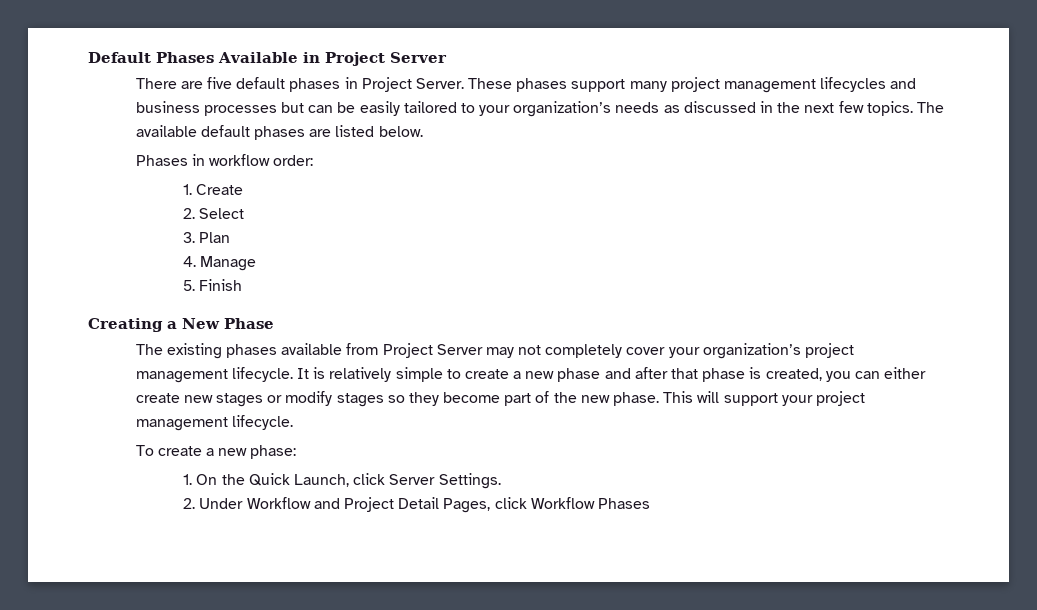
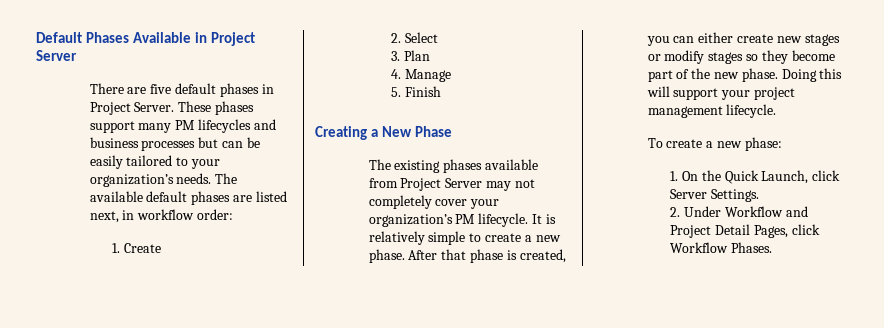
[670,77,817,93] project management -> [175,120,196,130] PM
[615,101,913,116] needs as discussed in the next few topics. -> [176,173,212,184] needs.
[378,126,423,137] [135,155,188,166] below. // Phases -> [89,211,119,223] next,
[805,343,855,358] [135,369,228,383] project management -> [455,214,476,224] PM
[557,367,668,382] phase and after -> [368,249,438,263] phase. After
[663,391,694,403] This -> [781,68,843,82] Doing this
[597,498,650,509] Phases -> [730,242,772,253] Phases.

